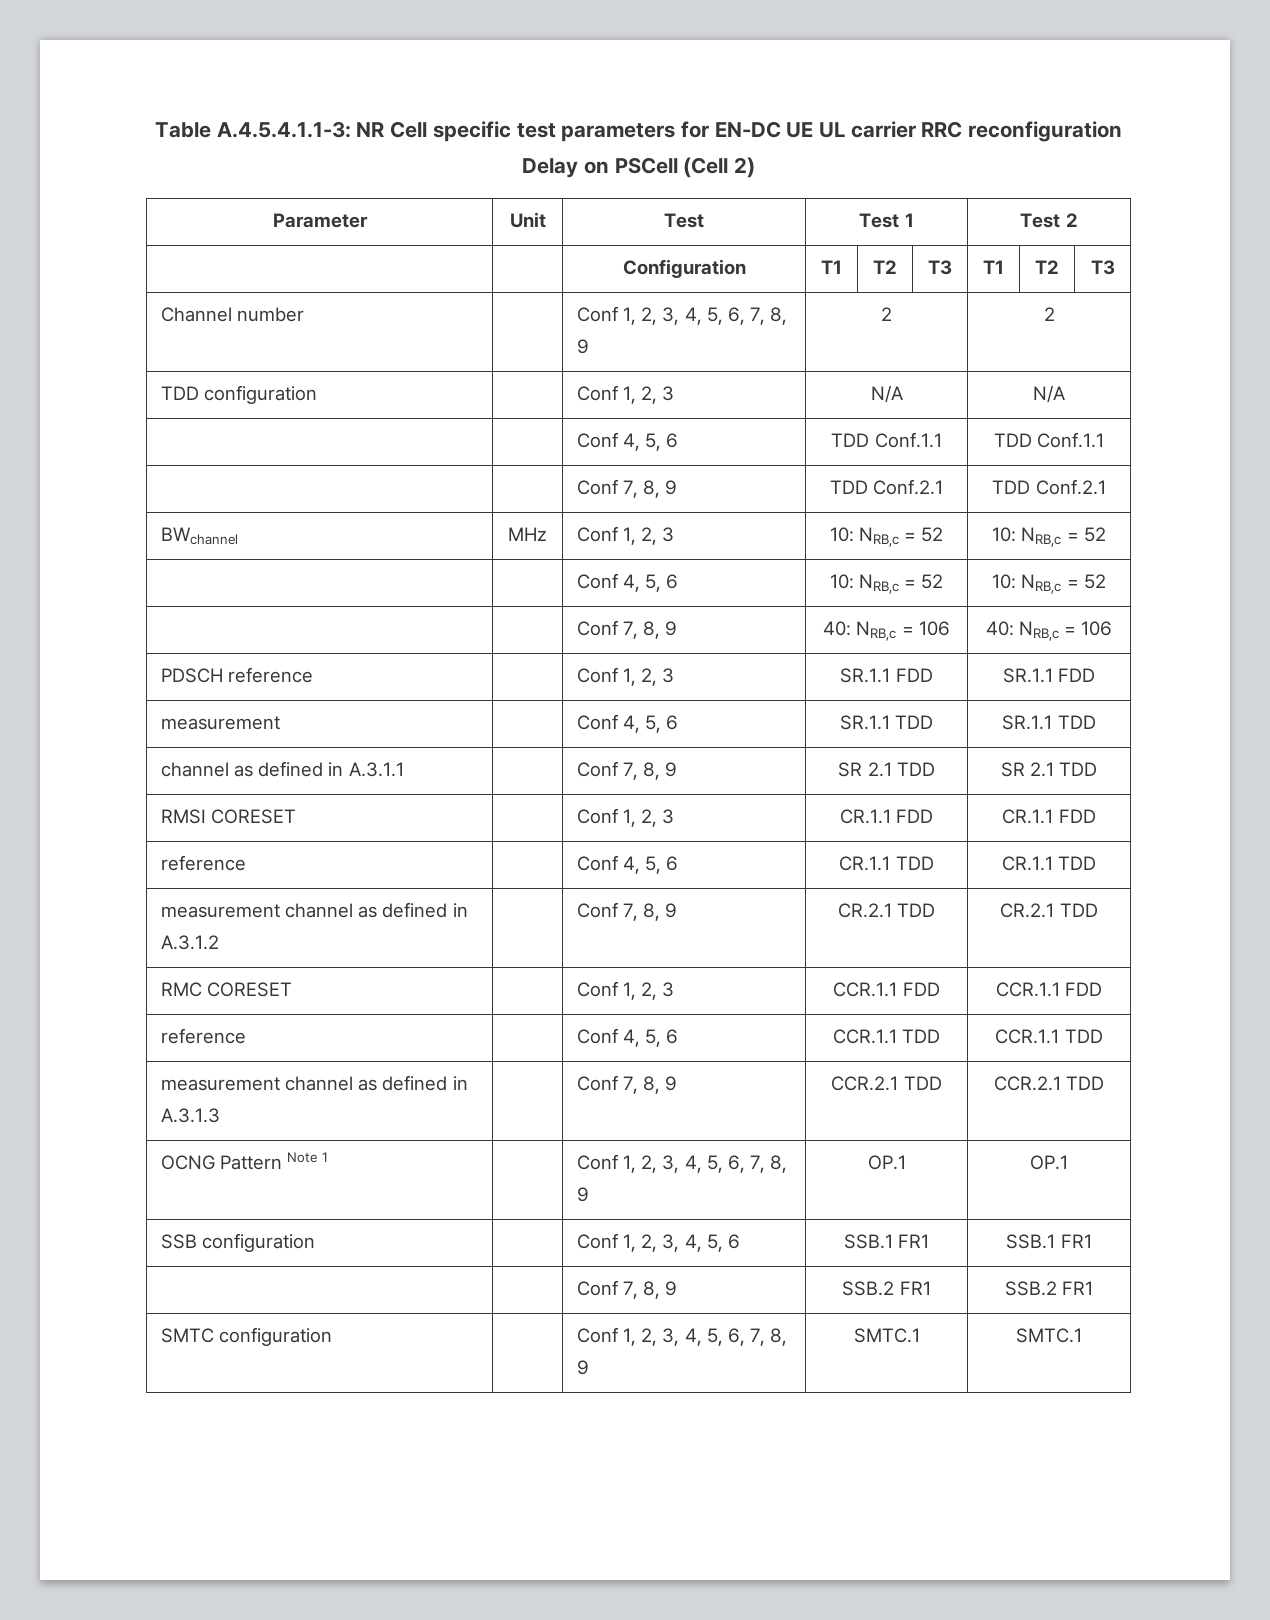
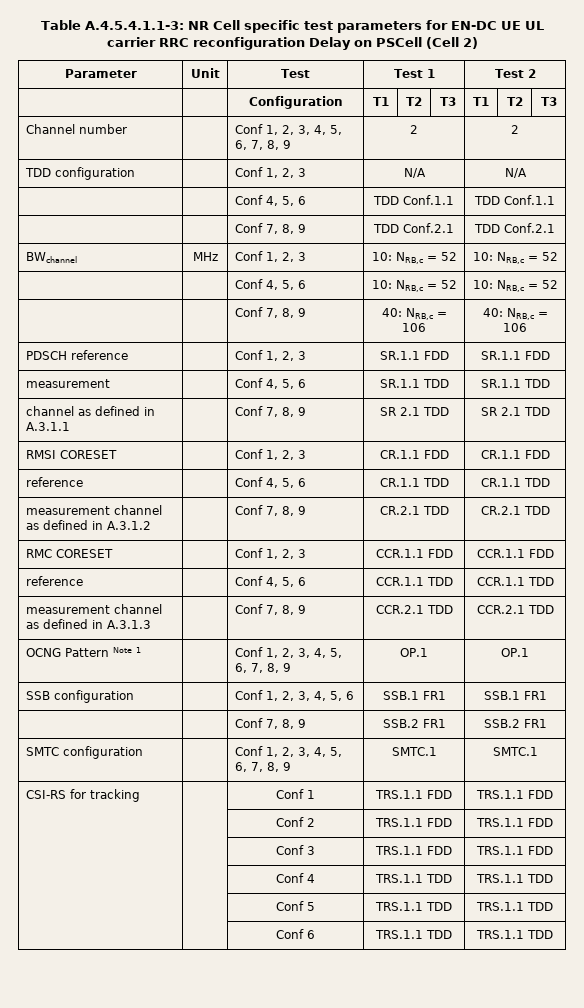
(1082, 1335) none -> [25,789,140,802] [276,789,315,799] [375,790,452,799] [476,790,553,799] [276,817,315,827] [375,818,452,827] [476,818,553,827] [276,845,315,855] [375,846,452,855] [476,846,553,855] [276,873,315,883] [375,874,452,883] [476,874,553,883] [276,901,315,911] [375,902,452,911] [476,902,553,911] [276,929,315,939] [375,930,452,939] [476,930,553,939] // CSI-RS for tracking | | Conf 1 | TRS.1.1 FDD | TRS.1.1 FDD // | | Conf 2 | TRS.1.1 FDD | TRS.1.1 FDD // | | Conf 3 | TRS.1.1 FDD | TRS.1.1 FDD // | | Conf 4 | TRS.1.1 TDD | TRS.1.1 TDD // | | Conf 5 | TRS.1.1 TDD | TRS.1.1 TDD // | | Conf 6 | TRS.1.1 TDD | TRS.1.1 TDD

